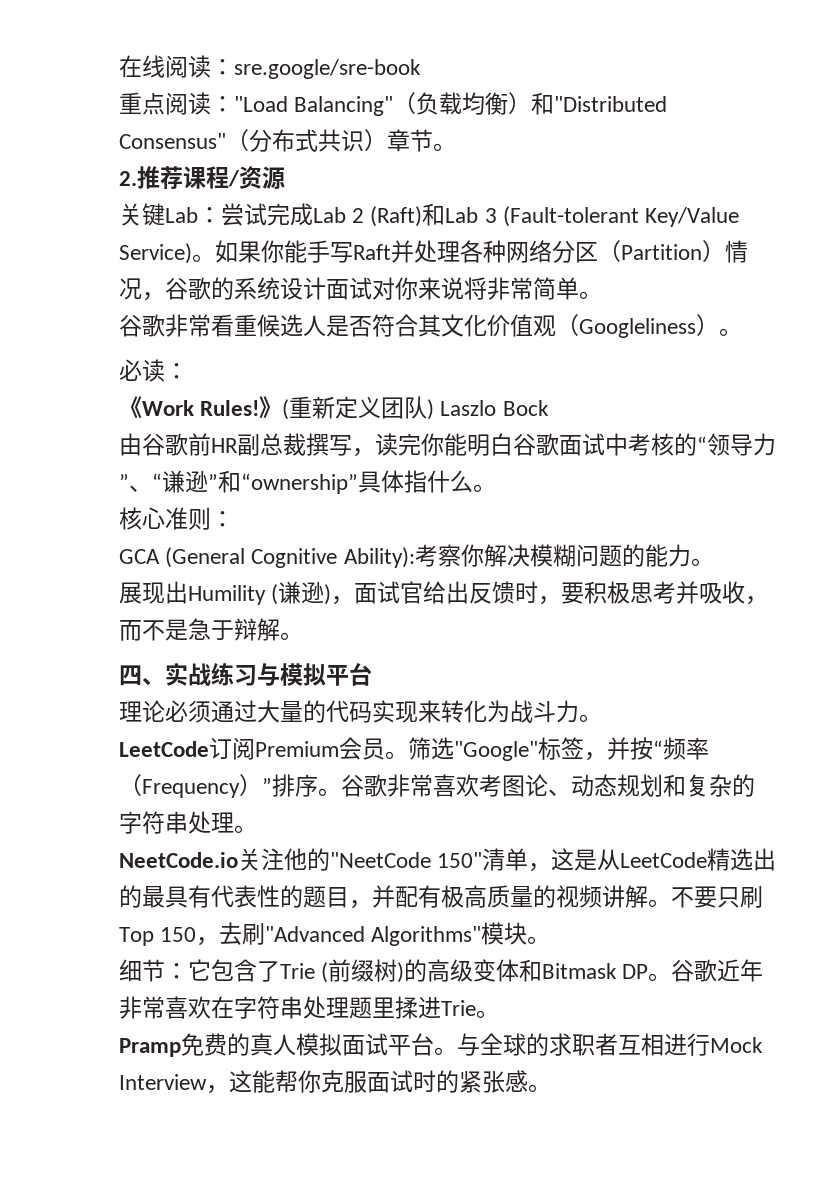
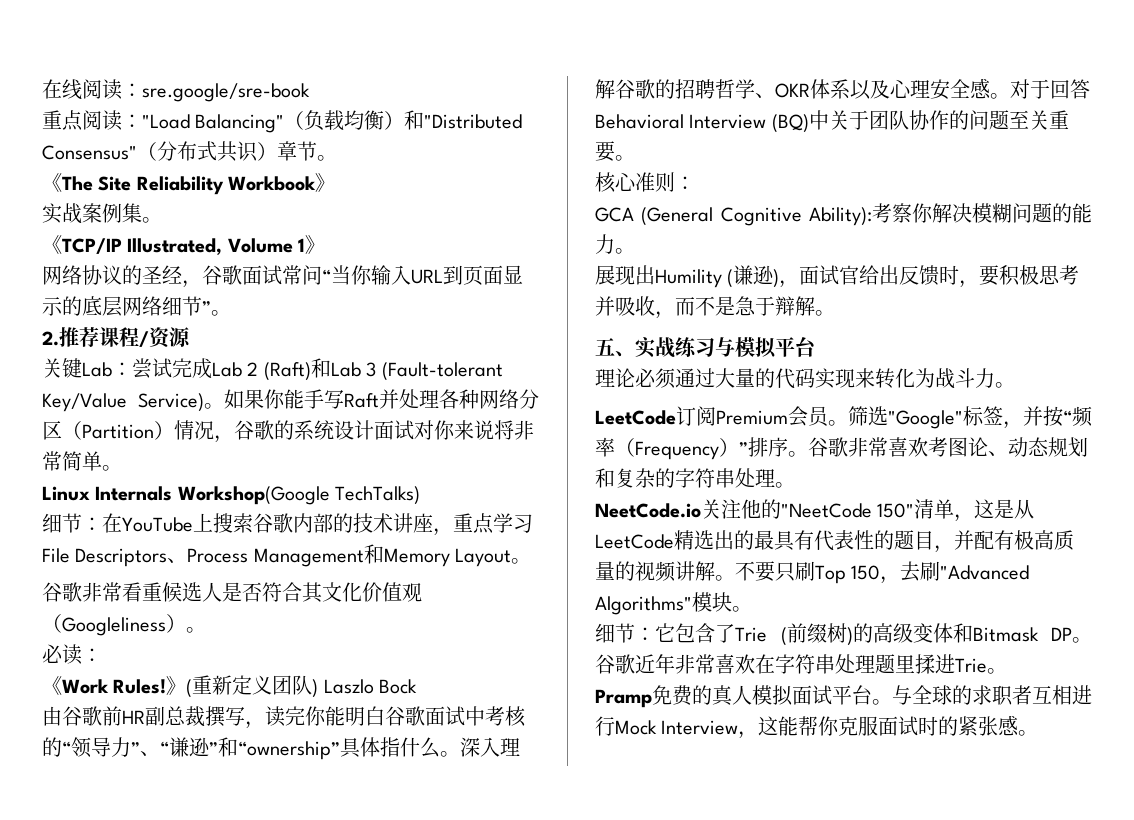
(456, 147) none -> [42,173,336,195] [42,203,162,224] [42,235,326,255] [42,265,523,288] [42,296,231,317] // 《The Site Reliability Workbook》 // 实战案例集。 // 《TCP/IP Illustrated, Volume 1》 // 网络协议的圣经，谷歌面试常问“当你输入URL到页面显示的底层网络细节”。
(602, 295) none -> [42,486,421,505] [42,513,533,536] [42,544,532,567] // Linux Internals Workshop(Google TechTalks) // 细节：在YouTube上搜索谷歌内部的技术讲座，重点学习File Descriptors、Process Management和Memory Layout。
(496, 488) none -> [460,737,520,757] [595,78,1090,100] [595,110,1069,133] [595,141,635,162] 深入理解谷歌的招聘哲学、OKR体系以及心理安全感。对于回答Behavioral Interview (BQ)中关于团队协作的问题至关重要。
[119,665,142,686] 四 -> [595,338,615,356] 五

